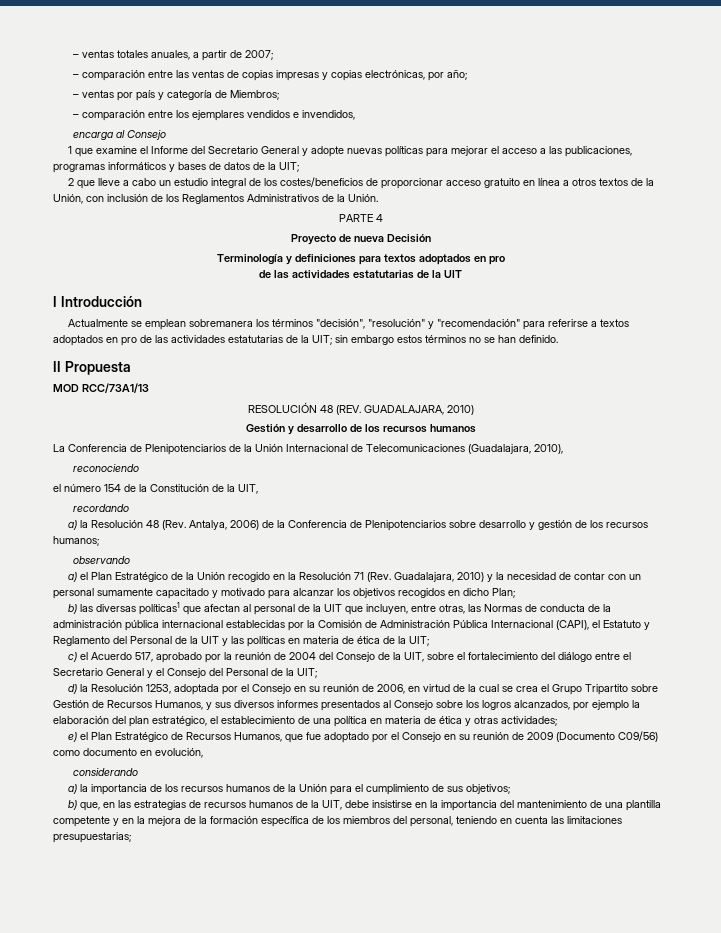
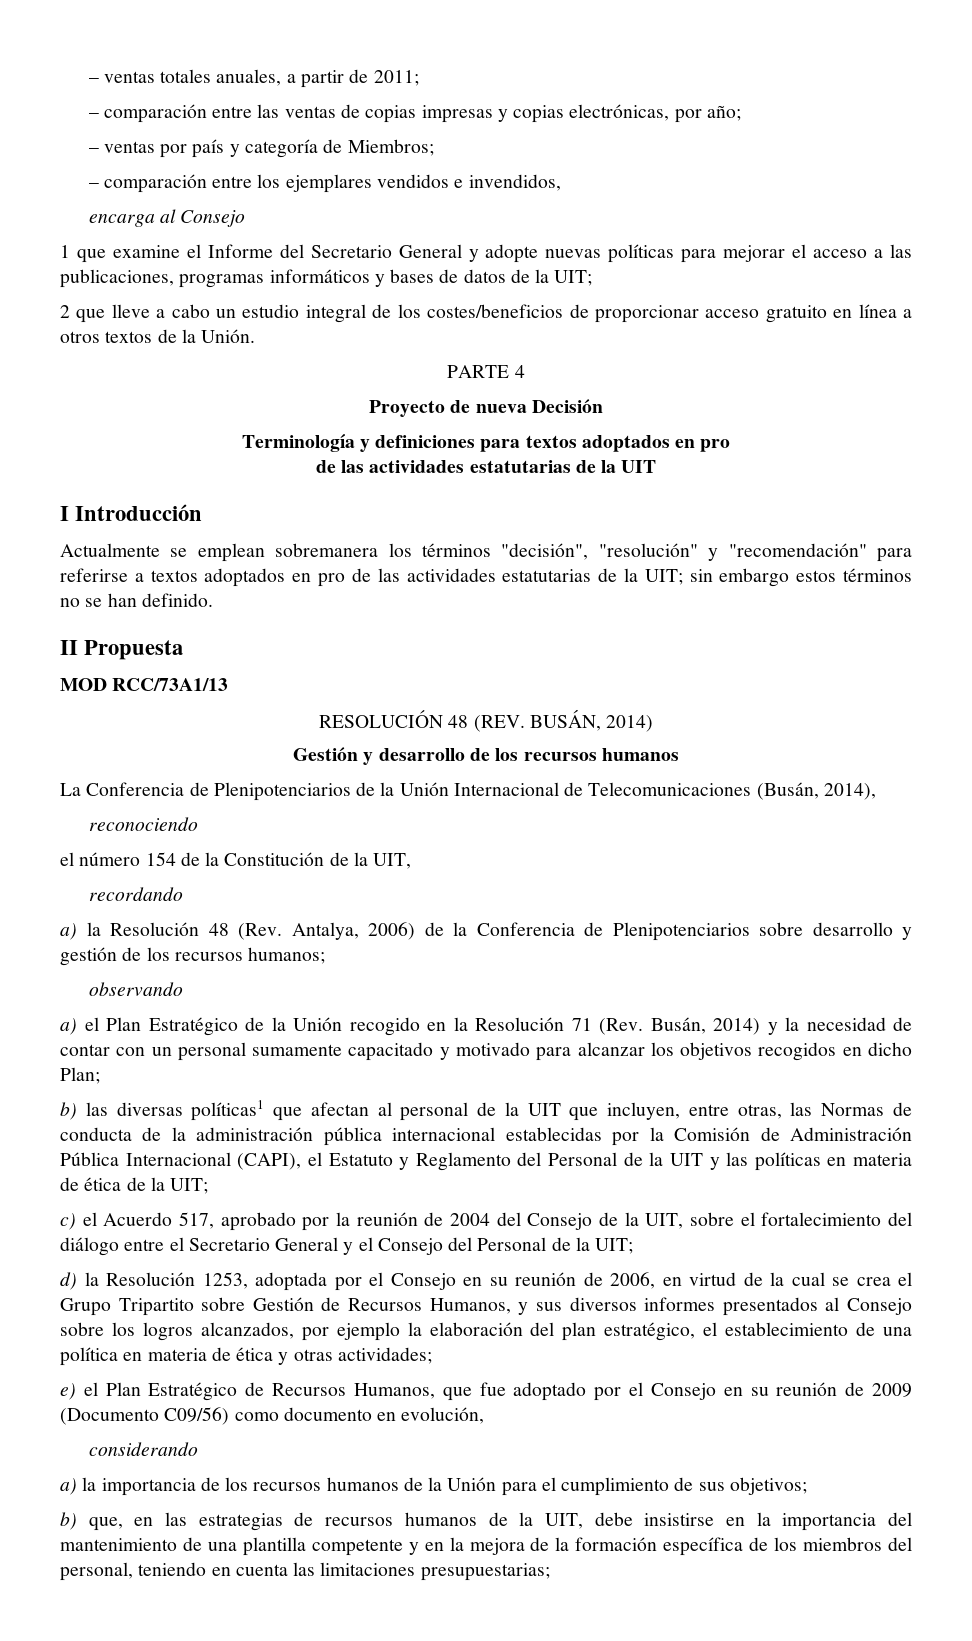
[244,50,273,60] 2007; -> [373,70,419,86] 2011;
[53,194,345,204] Unión, con inclusión de los Reglamentos Administrativos de la -> (196, 336) none
[363,405,474,415] GUADALAJARA, 2010) -> [529,709,654,732] BUSÁN, 2014)
[468,444,563,454] (Guadalajara, 2010), -> [756,782,876,800] (Busán, 2014),
[393,572,484,582] Guadalajara, 2010) -> [650,1017,760,1035] Busán, 2014)

